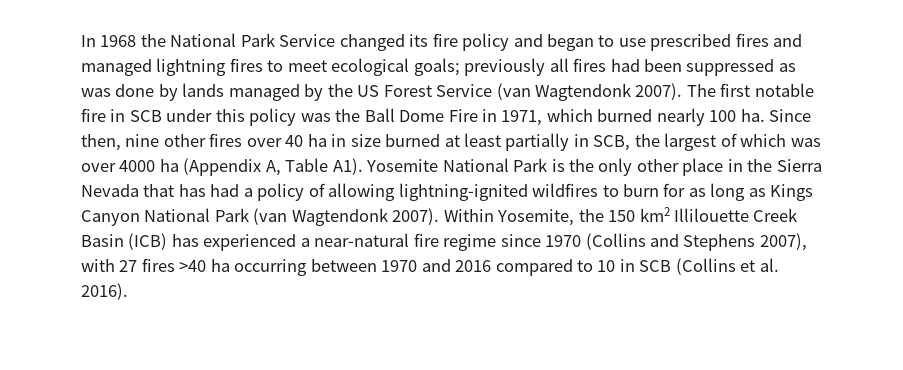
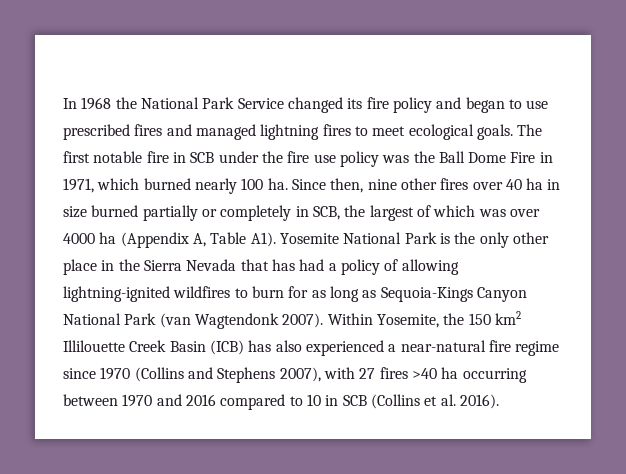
[413,58,796,76] [81,83,683,101] goals; previously all fires had been suppressed as was done by lands managed by the US Forest Service (van Wagtendonk 2007). -> [476,124,513,140] goals.
[215,109,245,122] this -> [261,151,336,163] the fire use
[444,133,570,151] at least partially -> [142,205,292,221] partially or completely
[770,184,814,201] Kings -> [380,287,473,302] Sequoia-Kings
(199, 240) none -> [275,340,302,352] also

